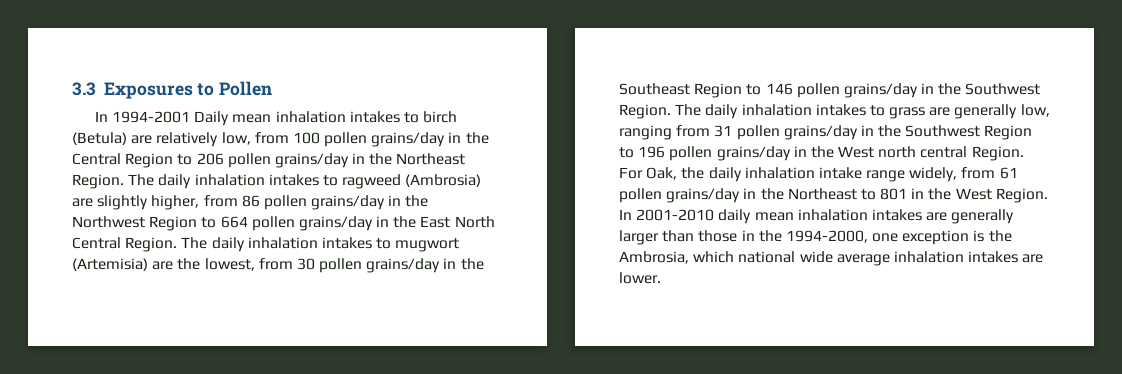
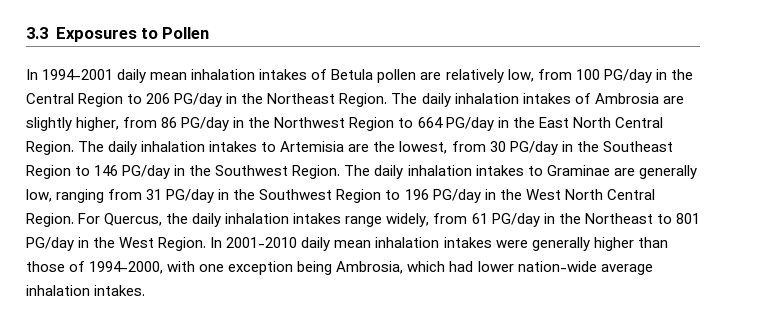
[194,111,458,126] [72,132,127,145] Daily mean inhalation intakes to birch (Betula) -> [117,69,417,83] daily mean inhalation intakes of Betula pollen
[324,132,446,147] pollen grains/day -> [603,69,652,83] PG/day
[227,153,349,168] pollen grains/day -> [174,93,223,107] PG/day
[322,174,482,189] to ragweed (Ambrosia) -> [574,93,659,104] of Ambrosia
[263,195,386,210] pollen grains/day -> [181,117,230,131] PG/day
[251,216,373,231] pollen grains/day -> [445,117,494,131] PG/day
[395,238,460,252] [72,258,148,271] mugwort (Artemisia) -> [280,141,345,152] Artemisia
[319,258,441,273] pollen grains/day -> [509,141,558,155] PG/day
[796,83,918,98] pollen grains/day -> [122,165,171,179] PG/day
[889,107,926,119] grass -> [546,165,610,176] Graminae
[736,125,858,140] pollen grains/day -> [166,189,215,203] PG/day
[669,146,968,161] pollen grains/day in the West north central -> [432,189,655,203] PG/day in the West North Central
[646,167,678,180] Oak, -> [104,213,163,226] Quercus,
[818,167,862,179] intake -> [293,213,342,224] intakes
[619,188,741,203] pollen grains/day -> [491,213,540,227] PG/day
(908, 194) none -> [26,237,74,251] PG/day
[926,209,1015,224] [619,230,1012,245] [619,251,1044,266] [619,272,661,284] are generally larger than those in the 1994-2000, one exception is the Ambrosia, which national wide average inhalation intakes are lower. -> [495,237,668,251] [26,261,653,275] [26,285,146,296] were generally higher than those of 1994-2000, with one exception being Ambrosia, which had lower nation-wide average inhalation intakes.

